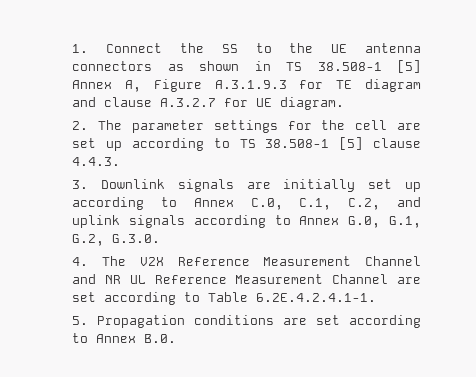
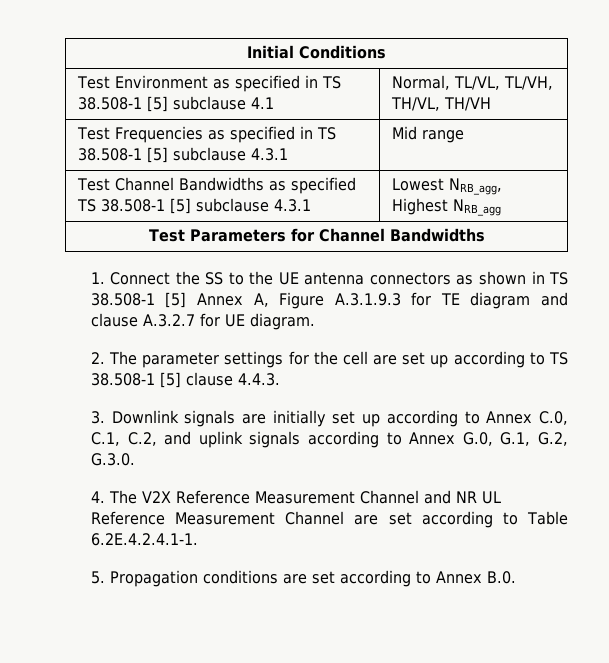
(72, 48) none -> [247,45,386,59] [76,75,341,92] [77,96,274,112] [391,75,553,90] [390,97,491,111] [76,126,336,143] [77,147,288,163] [391,126,464,143] [76,177,356,194] [76,198,311,214] [391,178,502,195] [391,198,501,216] [148,228,485,242] Initial Conditions // Test Environment as specified in TS 38.508-1 [5] subclause 4.1 | Normal, TL/VL, TL/VH, TH/VL, TH/VH // Test Frequencies as specified in TS 38.508-1 [5] subclause 4.3.1 | Mid range // Test Channel Bandwidths as specified TS 38.508-1 [5] subclause 4.3.1 | Lowest NRB_agg, Highest NRB_agg // Test Parameters for Channel Bandwidths //

